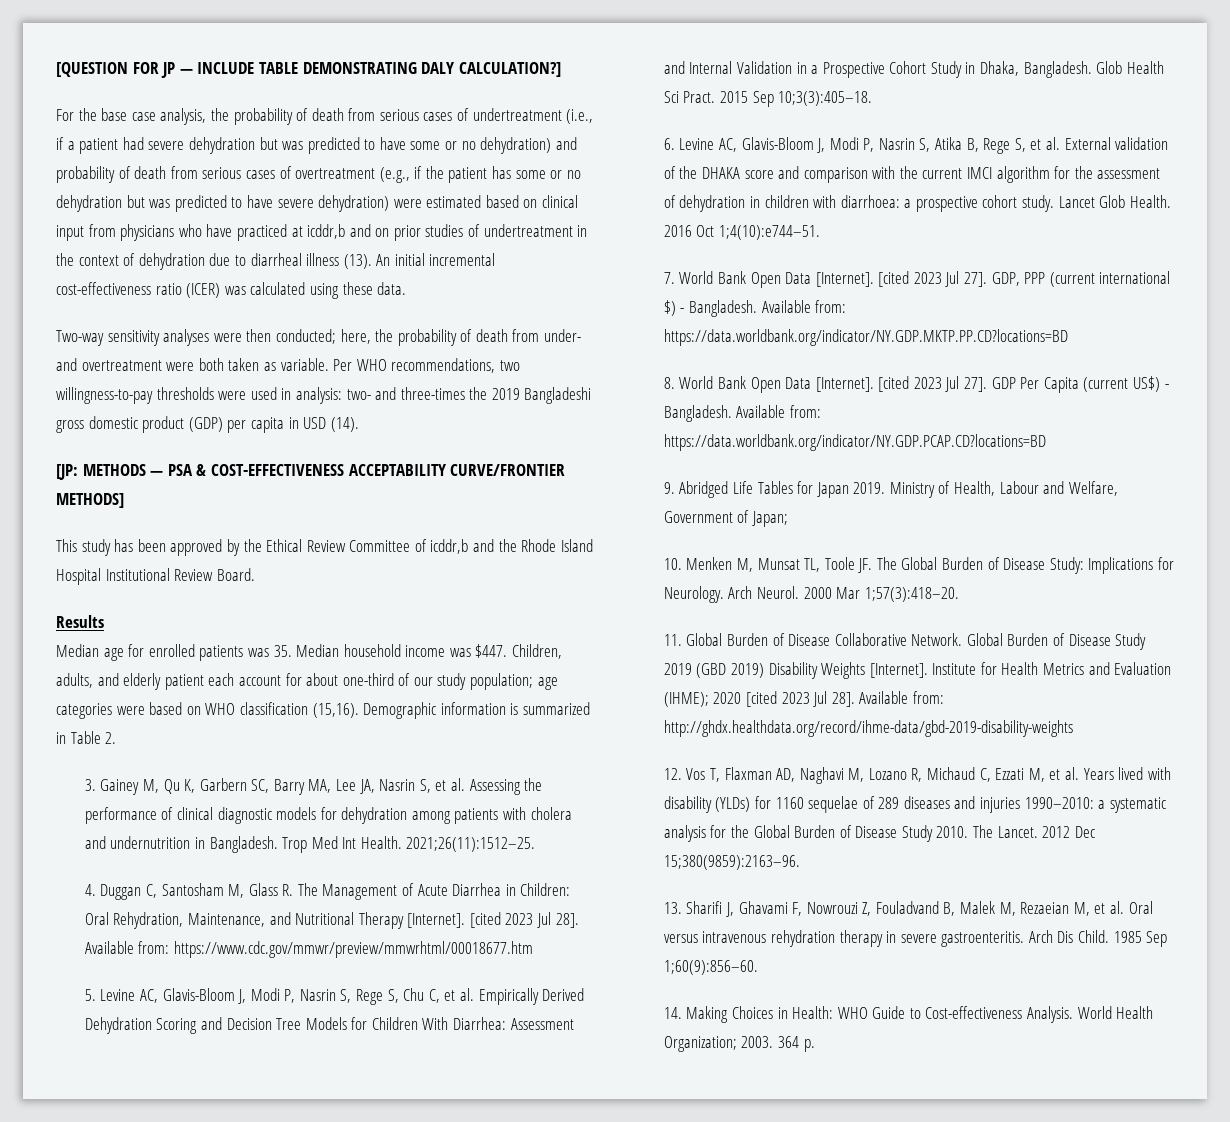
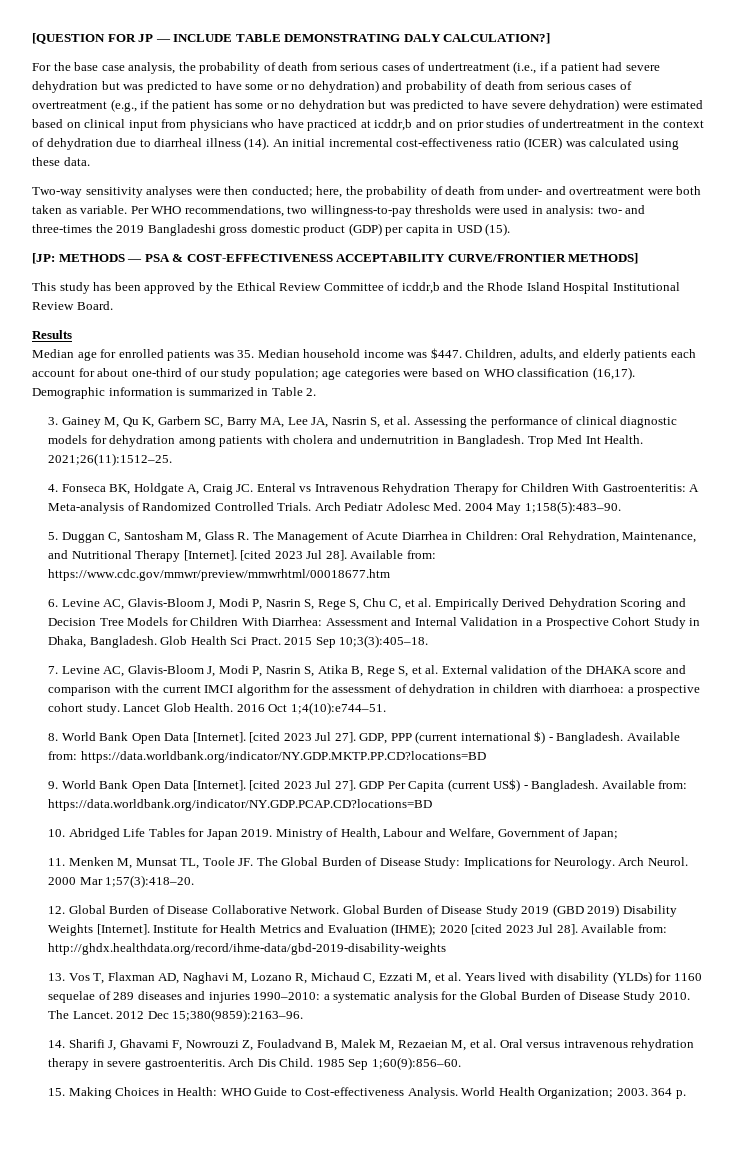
[343,254,372,269] (13). -> [244,137,270,150] (14).
[330,417,359,432] (14). -> [485,223,511,236] (15).
[164,674,204,690] patient -> [624,350,668,361] patients
[312,703,359,718] (15,16). -> [592,367,635,380] (16,17).
(96, 890) none -> [61,483,700,495] [48,501,621,514] [48,532,59,540] Fonseca BK, Holdgate A, Craig JC. Enteral vs Intravenous Rehydration Therapy for Children With Gastroenteritis: A Meta-analysis of Randomized Controlled Trials. Arch Pediatr Adolesc Med. 2004 May 1;158(5):483–90. // 5.
[84,989,96,1001] 5. -> [48,599,59,607] 6.
[663,138,675,150] 6. -> [48,666,59,674] 7.
[663,272,675,284] 7. -> [48,733,59,741] 8.
[663,377,675,389] 8. -> [48,781,59,789] 9.
[663,482,675,494] 9. -> [48,829,66,837] 10.
[663,558,682,570] 10. -> [48,858,66,866] 11.
[663,634,682,646] 11. -> [48,906,66,914] 12.
[663,768,682,780] 12. -> [48,973,66,981] 13.
[663,902,682,914] 13. -> [48,1040,66,1048] 14.
[663,1007,682,1019] 14. -> [48,1088,66,1096] 15.

